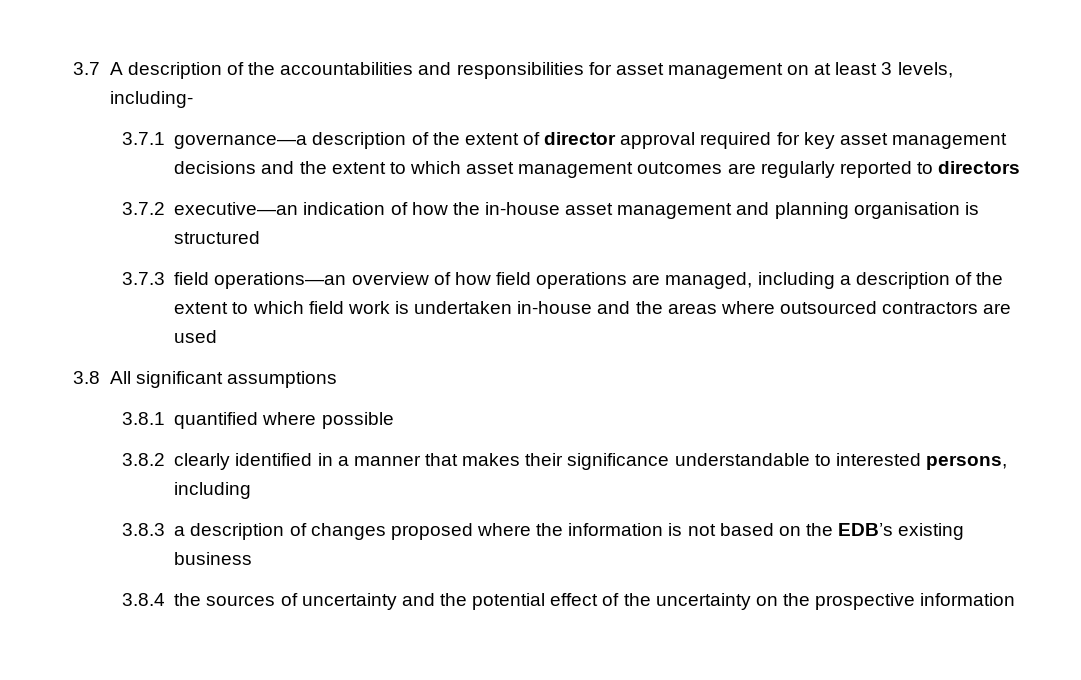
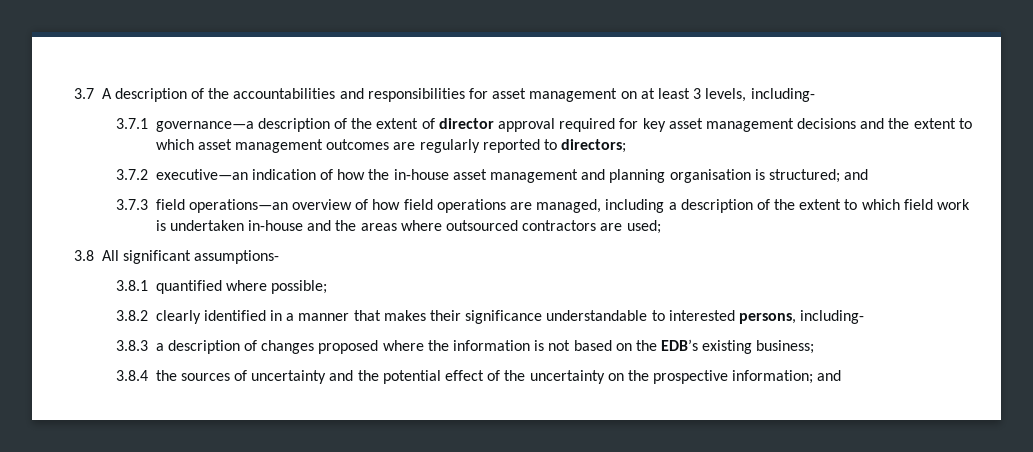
[938,161,1021,174] directors -> [561,139,627,153] directors;
[174,231,261,244] structured -> [768,169,869,183] structured; and
[174,330,218,343] used -> [626,220,661,234] used;
[227,371,338,388] assumptions -> [194,250,280,264] assumptions-
[321,412,394,429] possible -> [271,280,328,294] possible;
[174,482,252,499] including -> [800,310,865,324] including-
[174,552,253,565] business -> [756,340,815,354] business;
[920,593,1016,606] information -> [732,370,842,384] information; and

